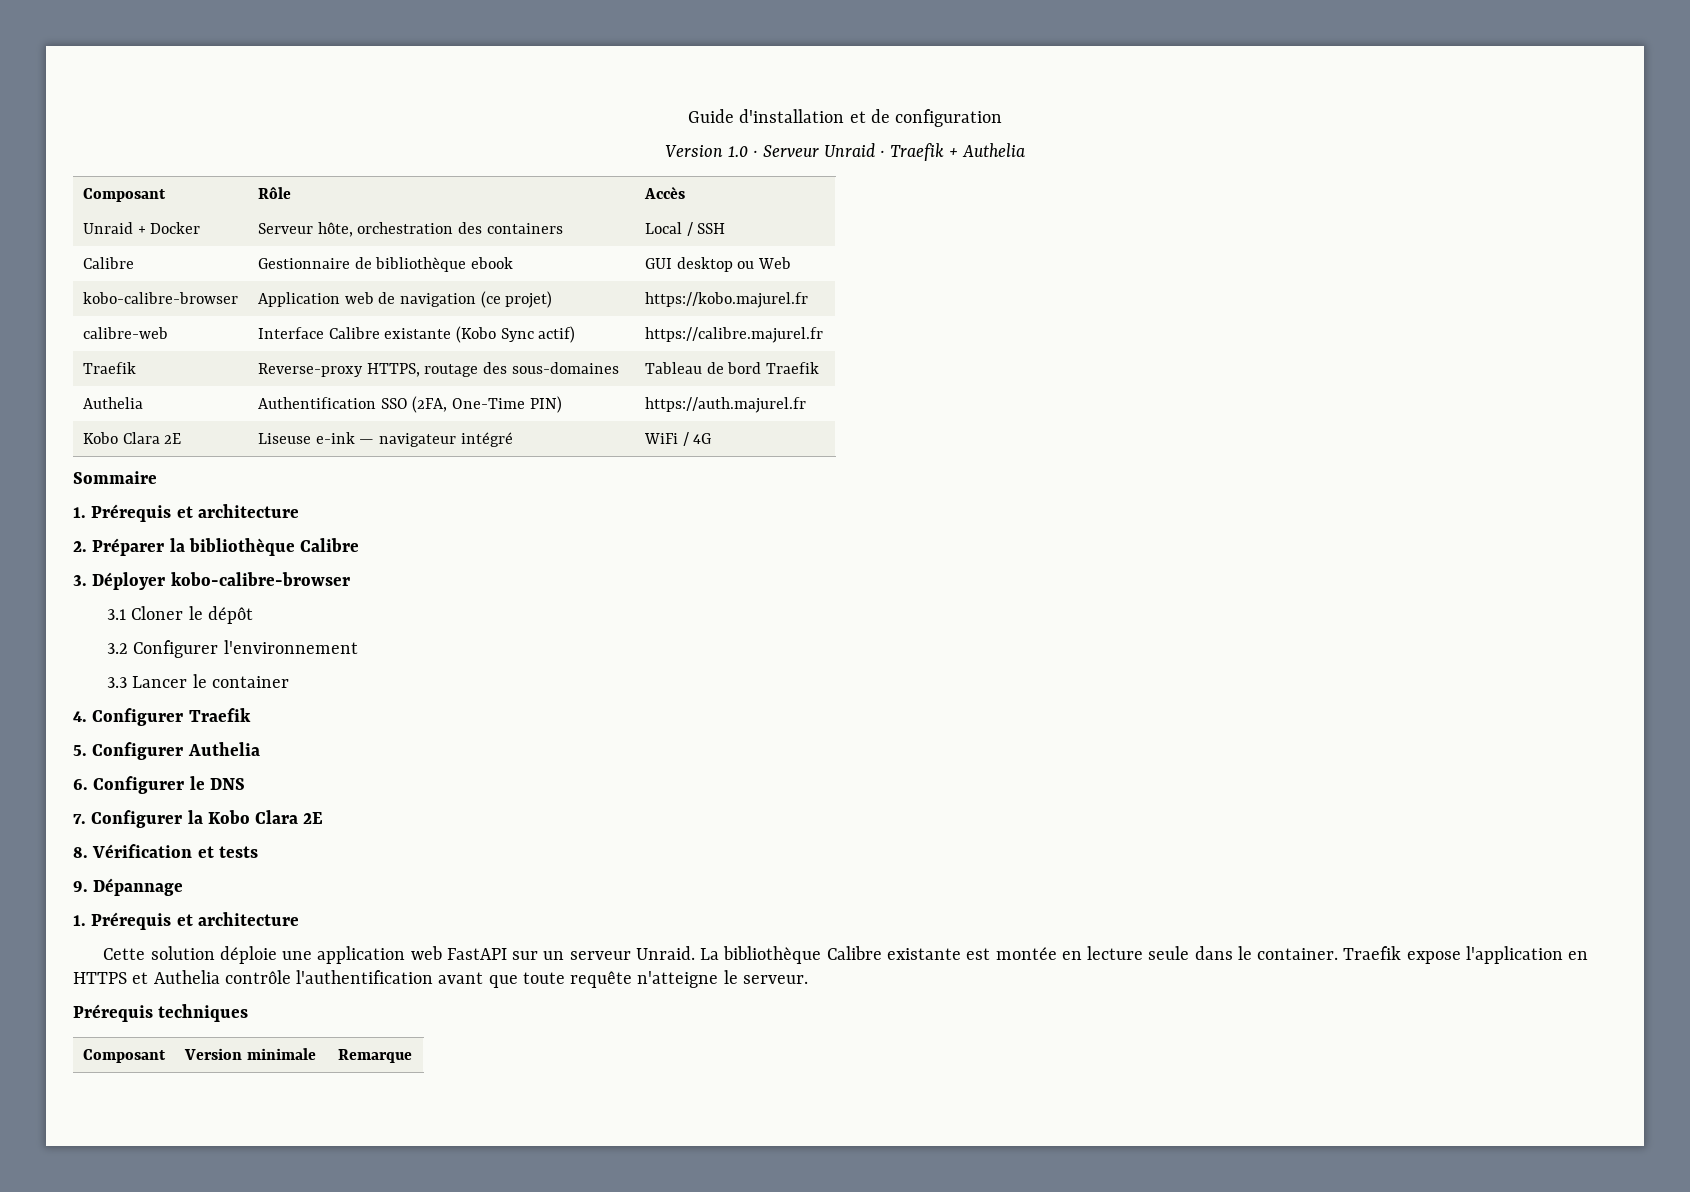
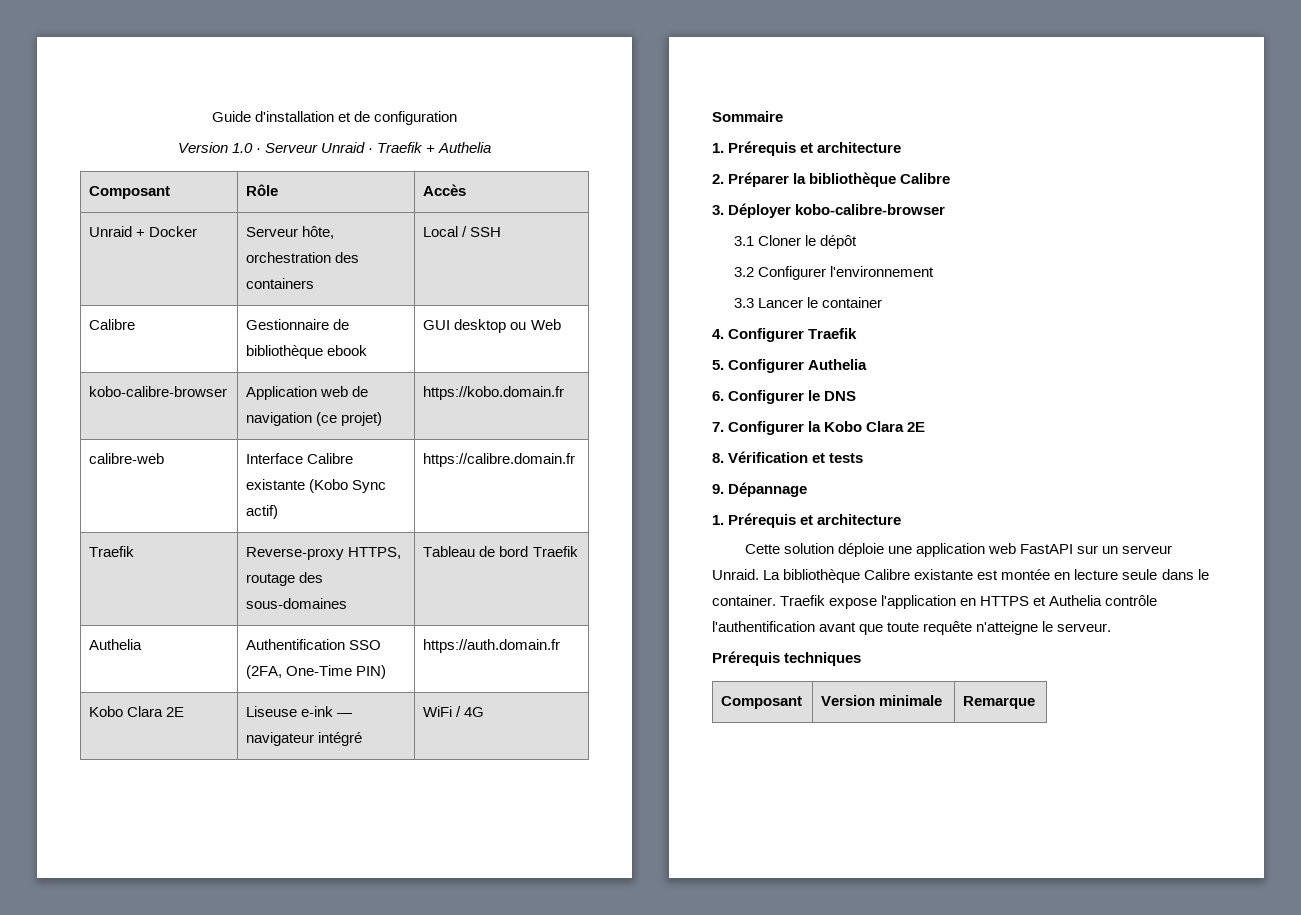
[644,292,808,308] https://kobo.majurel.fr -> [423,386,565,400] https://kobo.domain.fr
[644,327,823,343] https://calibre.majurel.fr -> [423,453,576,467] https://calibre.domain.fr
[644,397,806,413] https://auth.majurel.fr -> [423,639,561,653] https://auth.domain.fr

